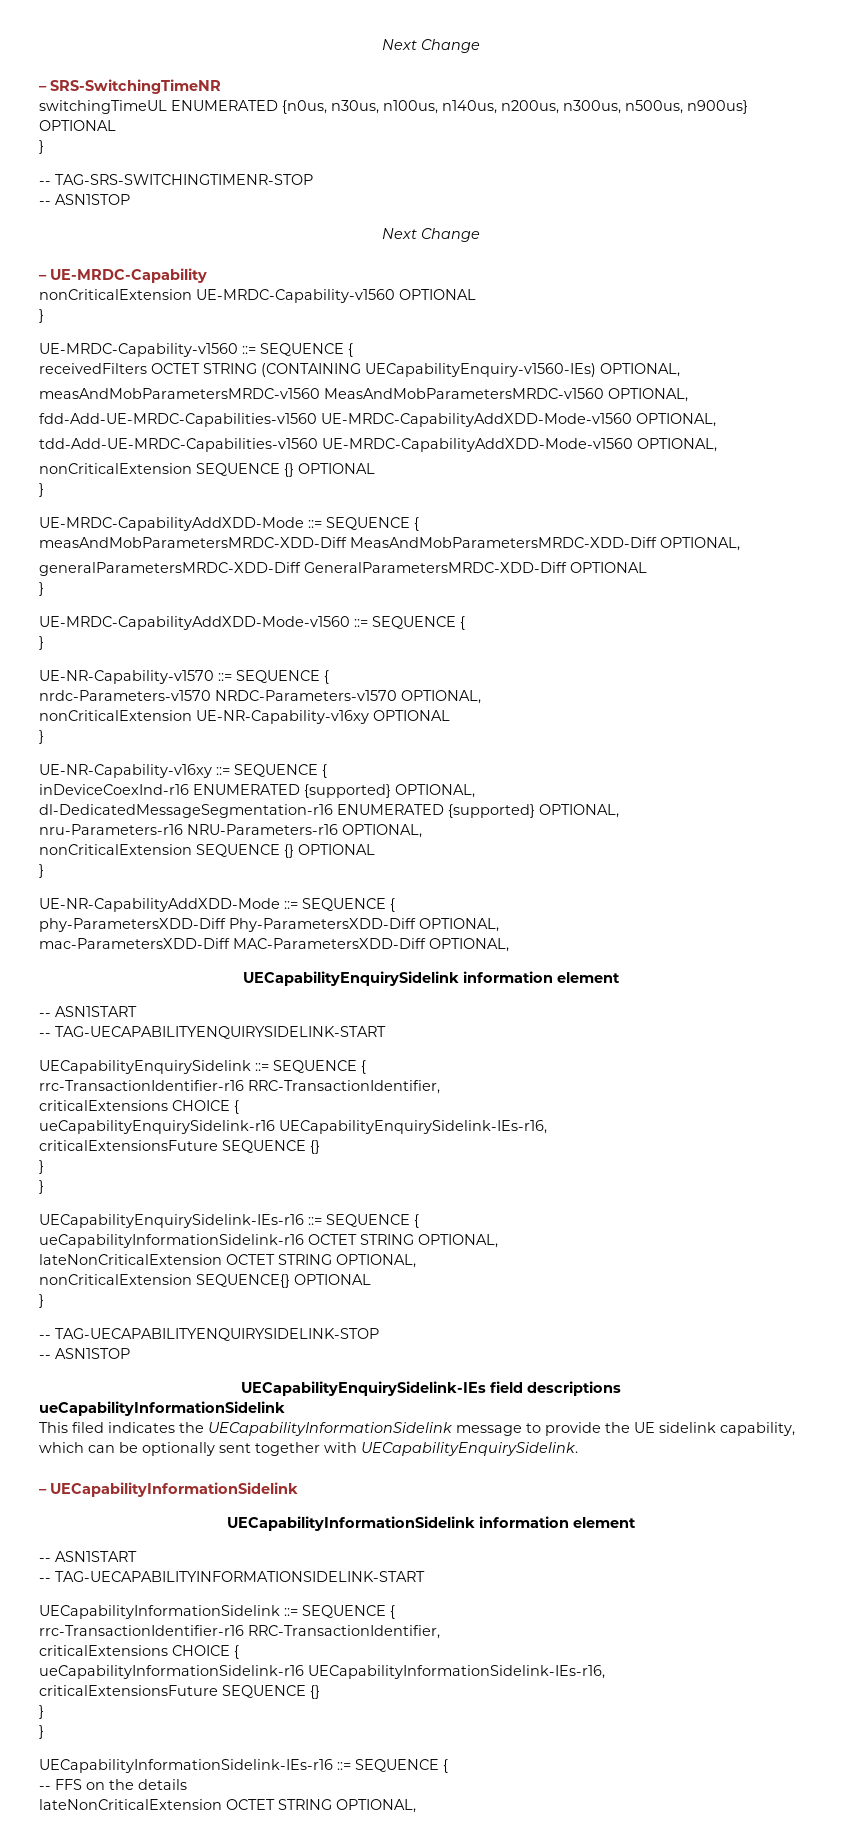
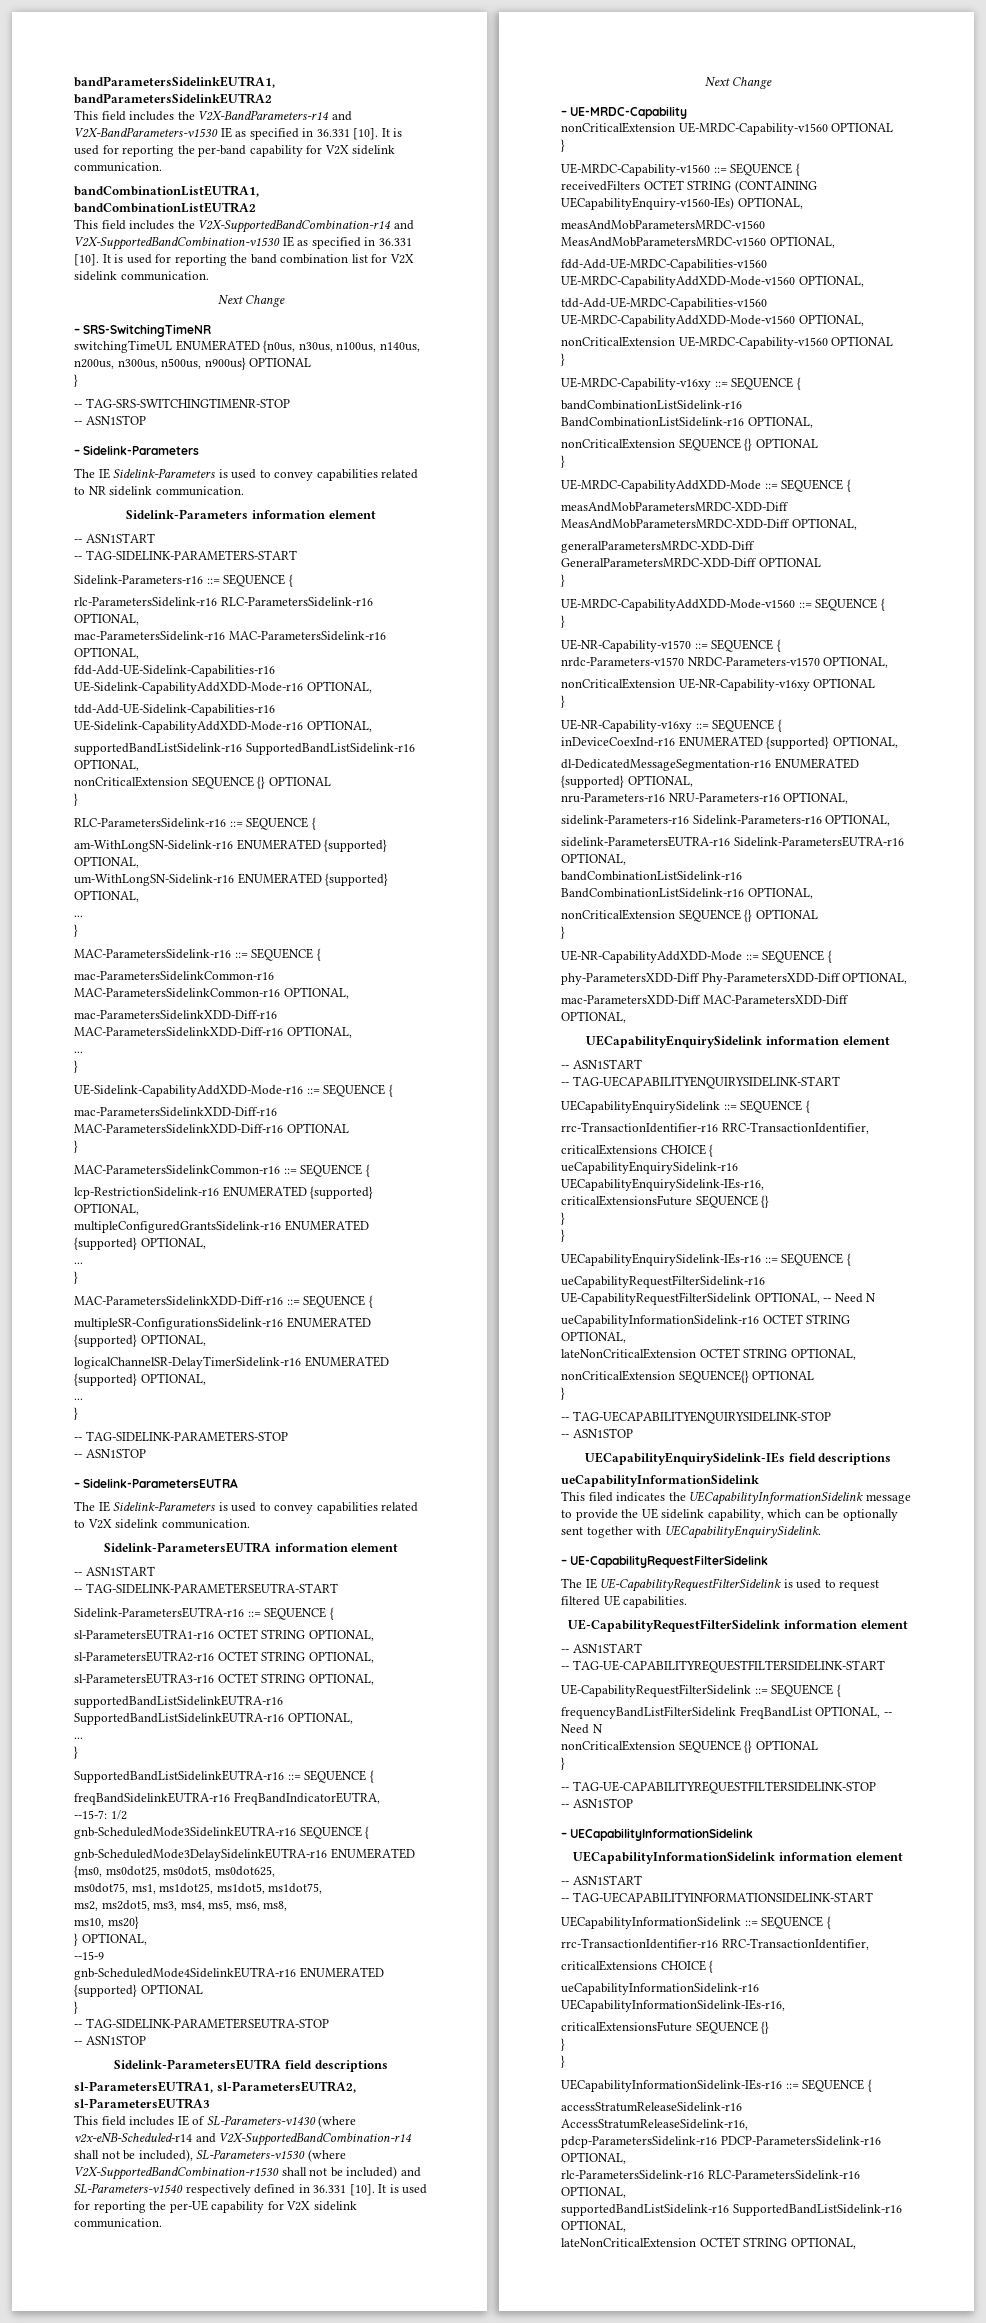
(381, 44) none -> [74,76,275,88] [74,93,272,104] [74,110,352,121] [74,127,403,140] [74,145,396,157] [74,162,162,172] [74,185,259,197] [74,202,256,213] [74,219,414,233] [74,236,412,250] [74,254,414,266] [74,271,209,281] bandParametersSidelinkEUTRA1, bandParametersSidelinkEUTRA2 // This field includes the V2X-BandParameters-r14 and V2X-BandParameters-v1530 IE as specified in 36.331 [10]. It is used for reporting the per-band capability for V2X sidelink communication. // bandCombinationListEUTRA1, bandCombinationListEUTRA2 // This field includes the V2X-SupportedBandCombination-r14 and V2X-SupportedBandCombination-v1530 IE as specified in 36.331 [10]. It is used for reporting the band combination list for V2X sidelink communication. //
(130, 199) none -> [74,445,200,455] [74,468,419,481] [74,486,244,496] [126,509,376,519] [74,533,155,543] [74,550,297,561] [74,574,293,587] [74,597,373,607] [74,613,139,625] [74,631,386,641] [74,647,139,659] [74,664,275,677] [74,681,372,694] [74,703,275,716] [74,720,372,733] [74,743,415,755] [74,759,139,771] [74,776,331,789] [74,793,78,806] [74,817,316,830] [74,839,388,852] [74,856,139,868] [74,873,389,886] [74,890,139,902] [74,915,83,917] [74,924,78,937] [74,948,321,961] [74,971,274,981] [74,987,349,999] [74,1010,277,1020] [74,1026,352,1038] [74,1051,83,1053] [74,1060,78,1073] [74,1084,393,1097] [74,1107,277,1117] [74,1123,349,1134] [74,1140,78,1153] [74,1164,370,1177] [74,1186,374,1199] [74,1203,139,1215] [74,1220,369,1233] [74,1237,206,1250] [74,1262,83,1264] [74,1271,78,1284] [74,1295,373,1308] [74,1317,371,1330] [74,1334,206,1347] [74,1356,389,1369] [74,1373,206,1386] [74,1398,83,1400] [74,1407,78,1420] [74,1431,288,1442] [74,1448,146,1458] [74,1478,239,1488] [74,1501,419,1514] [74,1519,250,1529] [103,1542,399,1553] [74,1566,155,1576] [74,1583,338,1594] [74,1607,334,1620] [74,1629,374,1641] [74,1651,374,1663] [74,1673,374,1685] [74,1695,283,1708] [74,1712,353,1725] [74,1737,83,1739] [74,1746,78,1759] [74,1770,374,1783] [74,1792,380,1805] [74,1810,127,1820] [74,1826,370,1839] [74,1848,415,1861] [74,1865,275,1878] [74,1883,323,1894] [74,1900,288,1911] [74,1916,139,1929] [74,1933,147,1946] [74,1951,104,1960] [74,1967,384,1980] [74,1984,203,1997] [74,2001,78,2014] [74,2018,329,2029] [74,2035,146,2045] [114,2059,388,2072] [74,2081,356,2093] [74,2098,210,2109] [74,2115,357,2128] [74,2133,413,2146] [74,2149,346,2162] [74,2166,421,2180] [74,2183,428,2196] [74,2200,357,2213] [74,2218,162,2228] // – Sidelink-Parameters // The IE Sidelink-Parameters is used to convey capabilities related to NR sidelink communication. // Sidelink-Parameters information element // -- ASN1START // -- TAG-SIDELINK-PARAMETERS-START // Sidelink-Parameters-r16 ::= SEQUENCE { // rlc-ParametersSidelink-r16 RLC-ParametersSidelink-r16 OPTIONAL, // mac-ParametersSidelink-r16 MAC-ParametersSidelink-r16 OPTIONAL, // fdd-Add-UE-Sidelink-Capabilities-r16 UE-Sidelink-CapabilityAddXDD-Mode-r16 OPTIONAL, // tdd-Add-UE-Sidelink-Capabilities-r16 UE-Sidelink-CapabilityAddXDD-Mode-r16 OPTIONAL, // supportedBandListSidelink-r16 SupportedBandListSidelink-r16 OPTIONAL, // nonCriticalExtension SEQUENCE {} OPTIONAL // } // RLC-ParametersSidelink-r16 ::= SEQUENCE { // am-WithLongSN-Sidelink-r16 ENUMERATED {supported} OPTIONAL, // um-WithLongSN-Sidelink-r16 ENUMERATED {supported} OPTIONAL, // ... // } // MAC-ParametersSidelink-r16 ::= SEQUENCE { // mac-ParametersSidelinkCommon-r16 MAC-ParametersSidelinkCommon-r16 OPTIONAL, // mac-ParametersSidelinkXDD-Diff-r16 MAC-ParametersSidelinkXDD-Diff-r16 OPTIONAL, // ... // } // UE-Sidelink-CapabilityAddXDD-Mode-r16 ::= SEQUENCE { // mac-ParametersSidelinkXDD-Diff-r16 MAC-ParametersSidelinkXDD-Diff-r16 OPTIONAL // } // MAC-ParametersSidelinkCommon-r16 ::= SEQUENCE { // lcp-RestrictionSidelink-r16 ENUMERATED {supported} OPTIONAL, // multipleConfiguredGrantsSidelink-r16 ENUMERATED {supported} OPTIONAL, // ... // } // MAC-ParametersSidelinkXDD-Diff-r16 ::= SEQUENCE { // multipleSR-ConfigurationsSidelink-r16 ENUMERATED {supported} OPTIONAL, // logicalChannelSR-DelayTimerSidelink-r16 ENUMERATED {supported} OPTIONAL, // ... // } // -- TAG-SIDELINK-PARAMETERS-STOP // -- ASN1STOP // – Sidelink-ParametersEUTRA // The IE Sidelink-Parameters is used to convey capabilities related to V2X sidelink communication. // Sidelink-ParametersEUTRA information element // -- ASN1START // -- TAG-SIDELINK-PARAMETERSEUTRA-START // Sidelink-ParametersEUTRA-r16 ::= SEQUENCE { // sl-ParametersEUTRA1-r16 OCTET STRING OPTIONAL, // sl-ParametersEUTRA2-r16 OCTET STRING OPTIONAL, // sl-ParametersEUTRA3-r16 OCTET STRING OPTIONAL, // supportedBandListSidelinkEUTRA-r16 SupportedBandListSidelinkEUTRA-r16 OPTIONAL, // ... // } // SupportedBandListSidelinkEUTRA-r16 ::= SEQUENCE { // freqBandSidelinkEUTRA-r16 FreqBandIndicatorEUTRA, // --15-7: 1/2 // gnb-ScheduledMode3SidelinkEUTRA-r16 SEQUENCE { // gnb-ScheduledMode3DelaySidelinkEUTRA-r16 ENUMERATED {ms0, ms0dot25, ms0dot5, ms0dot625, // ms0dot75, ms1, ms1dot25, ms1dot5, ms1dot75, // ms2, ms2dot5, ms3, ms4, ms5, ms6, ms8, // ms10, ms20} // } OPTIONAL, // --15-9 // gnb-ScheduledMode4SidelinkEUTRA-r16 ENUMERATED {supported} OPTIONAL // } // -- TAG-SIDELINK-PARAMETERSEUTRA-STOP // -- ASN1STOP // Sidelink-ParametersEUTRA field descriptions // sl-ParametersEUTRA1, sl-ParametersEUTRA2, sl-ParametersEUTRA3 // This field includes IE of SL-Parameters-v1430 (where v2x-eNB-Scheduled-r14 and V2X-SupportedBandCombination-r14 shall not be included), SL-Parameters-v1530 (where V2X-SupportedBandCombination-r1530 shall not be included) and SL-Parameters-v1540 respectively defined in 36.331 [10]. It is used for reporting the per-UE capability for V2X sidelink communication.
(717, 445) none -> [561,336,894,349] [561,353,565,366] [561,377,801,390] [561,400,742,410] [561,416,813,428] // nonCriticalExtension UE-MRDC-Capability-v1560 OPTIONAL // } // UE-MRDC-Capability-v16xy ::= SEQUENCE { // bandCombinationListSidelink-r16 BandCombinationListSidelink-r16 OPTIONAL,
(422, 831) none -> [561,814,891,826] [561,836,904,847] [561,853,626,865] [561,871,742,881] [561,887,813,899] // sidelink-Parameters-r16 Sidelink-Parameters-r16 OPTIONAL, // sidelink-ParametersEUTRA-r16 Sidelink-ParametersEUTRA-r16 OPTIONAL, // bandCombinationListSidelink-r16 BandCombinationListSidelink-r16 OPTIONAL,
(419, 1221) none -> [561,1275,765,1288] [561,1292,877,1305] // ueCapabilityRequestFilterSidelink-r16 UE-CapabilityRequestFilterSidelink OPTIONAL, -- Need N
(578, 1449) none -> [561,1555,769,1568] [561,1578,880,1592] [561,1595,688,1608] [568,1619,908,1632] [561,1643,642,1653] [561,1660,885,1673] [561,1684,841,1697] [561,1706,892,1719] [561,1724,603,1734] [561,1740,818,1753] [561,1757,565,1770] [561,1781,876,1794] [561,1798,633,1808] // – UE-CapabilityRequestFilterSidelink // The IE UE-CapabilityRequestFilterSidelink is used to request filtered UE capabilities. // UE-CapabilityRequestFilterSidelink information element // -- ASN1START // -- TAG-UE-CAPABILITYREQUESTFILTERSIDELINK-START // UE-CapabilityRequestFilterSidelink ::= SEQUENCE { // frequencyBandListFilterSidelink FreqBandList OPTIONAL, -- Need N // nonCriticalExtension SEQUENCE {} OPTIONAL // } // -- TAG-UE-CAPABILITYREQUESTFILTERSIDELINK-STOP // -- ASN1STOP
[39,1779,187,1790] -- FFS on the details -> [561,2102,742,2112] [561,2119,748,2130] [561,2136,881,2148] [561,2152,626,2164] [561,2170,860,2180] [561,2186,626,2198] [561,2204,902,2216] [561,2220,626,2232] accessStratumReleaseSidelink-r16 AccessStratumReleaseSidelink-r16, // pdcp-ParametersSidelink-r16 PDCP-ParametersSidelink-r16 OPTIONAL, // rlc-ParametersSidelink-r16 RLC-ParametersSidelink-r16 OPTIONAL, // supportedBandListSidelink-r16 SupportedBandListSidelink-r16 OPTIONAL,

